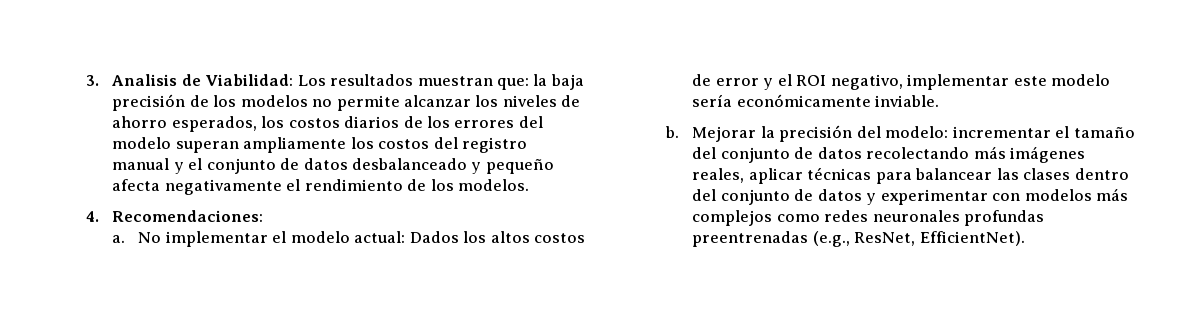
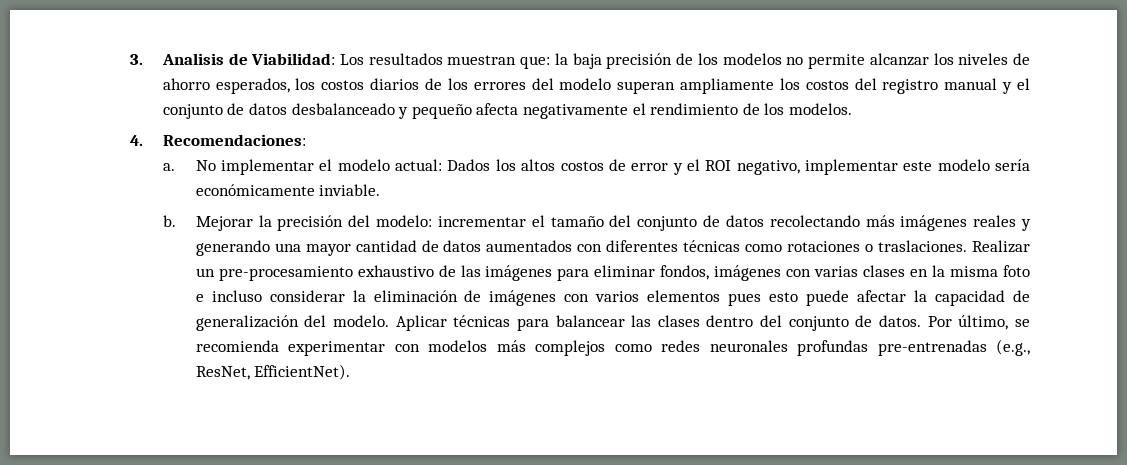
[692,168,803,184] reales, aplicar -> [973,215,1032,231] [195,240,1031,256] [195,265,1030,281] [195,290,1031,306] [195,315,447,331] reales y generando una mayor cantidad de datos aumentados con diferentes técnicas como rotaciones o traslaciones. Realizar un pre-procesamiento exhaustivo de las imágenes para eliminar fondos, imágenes con varias clases en la misma foto e incluso considerar la eliminación de imágenes con varios elementos pues esto puede afectar la capacidad de generalización del modelo. Aplicar
[817,189,877,205] datos y -> [879,315,1031,330] [195,340,279,352] datos. Por último, se recomienda
[692,231,809,247] preentrenadas -> [877,340,987,356] pre-entrenadas

